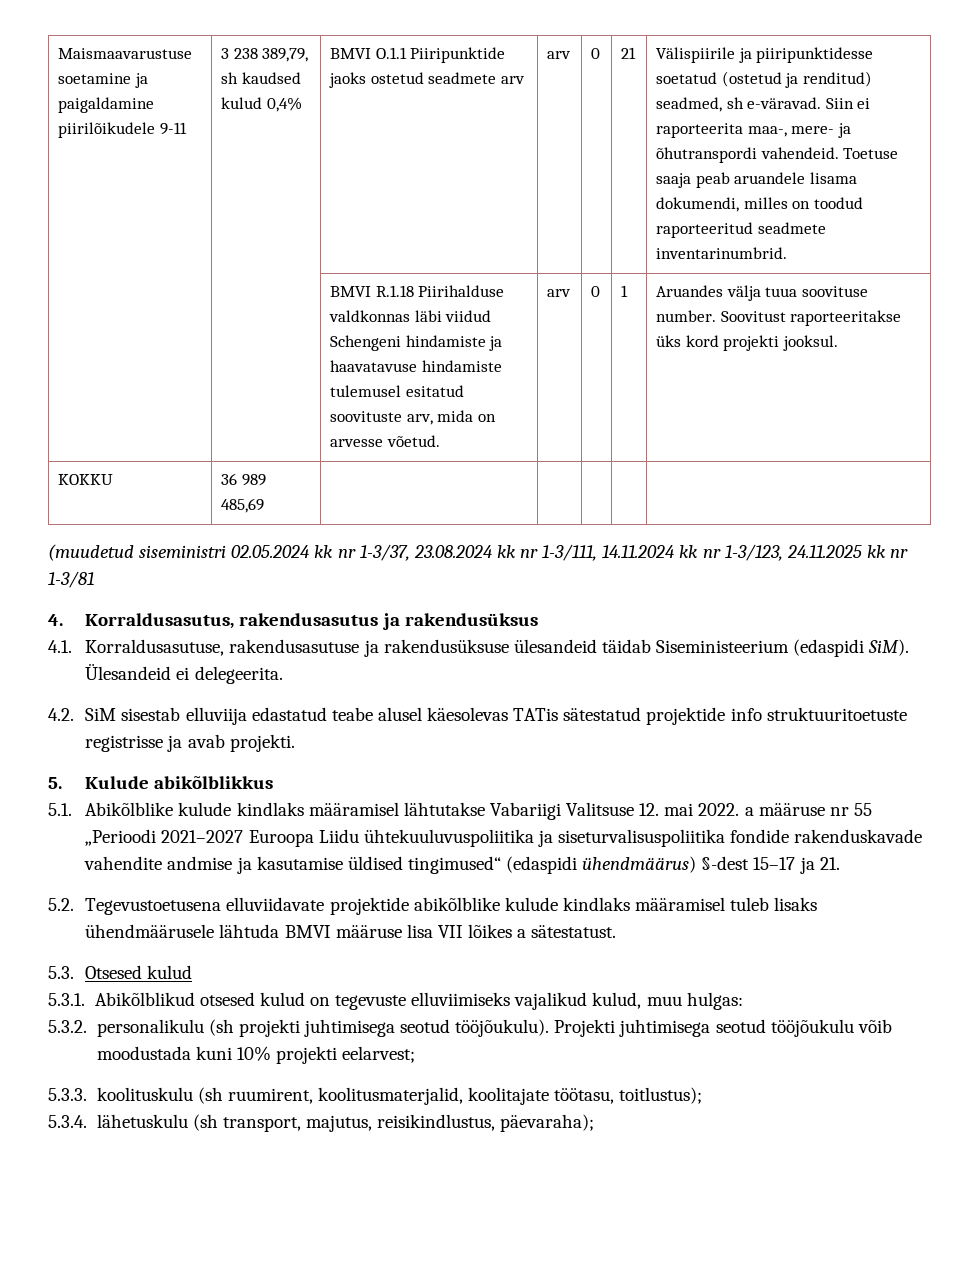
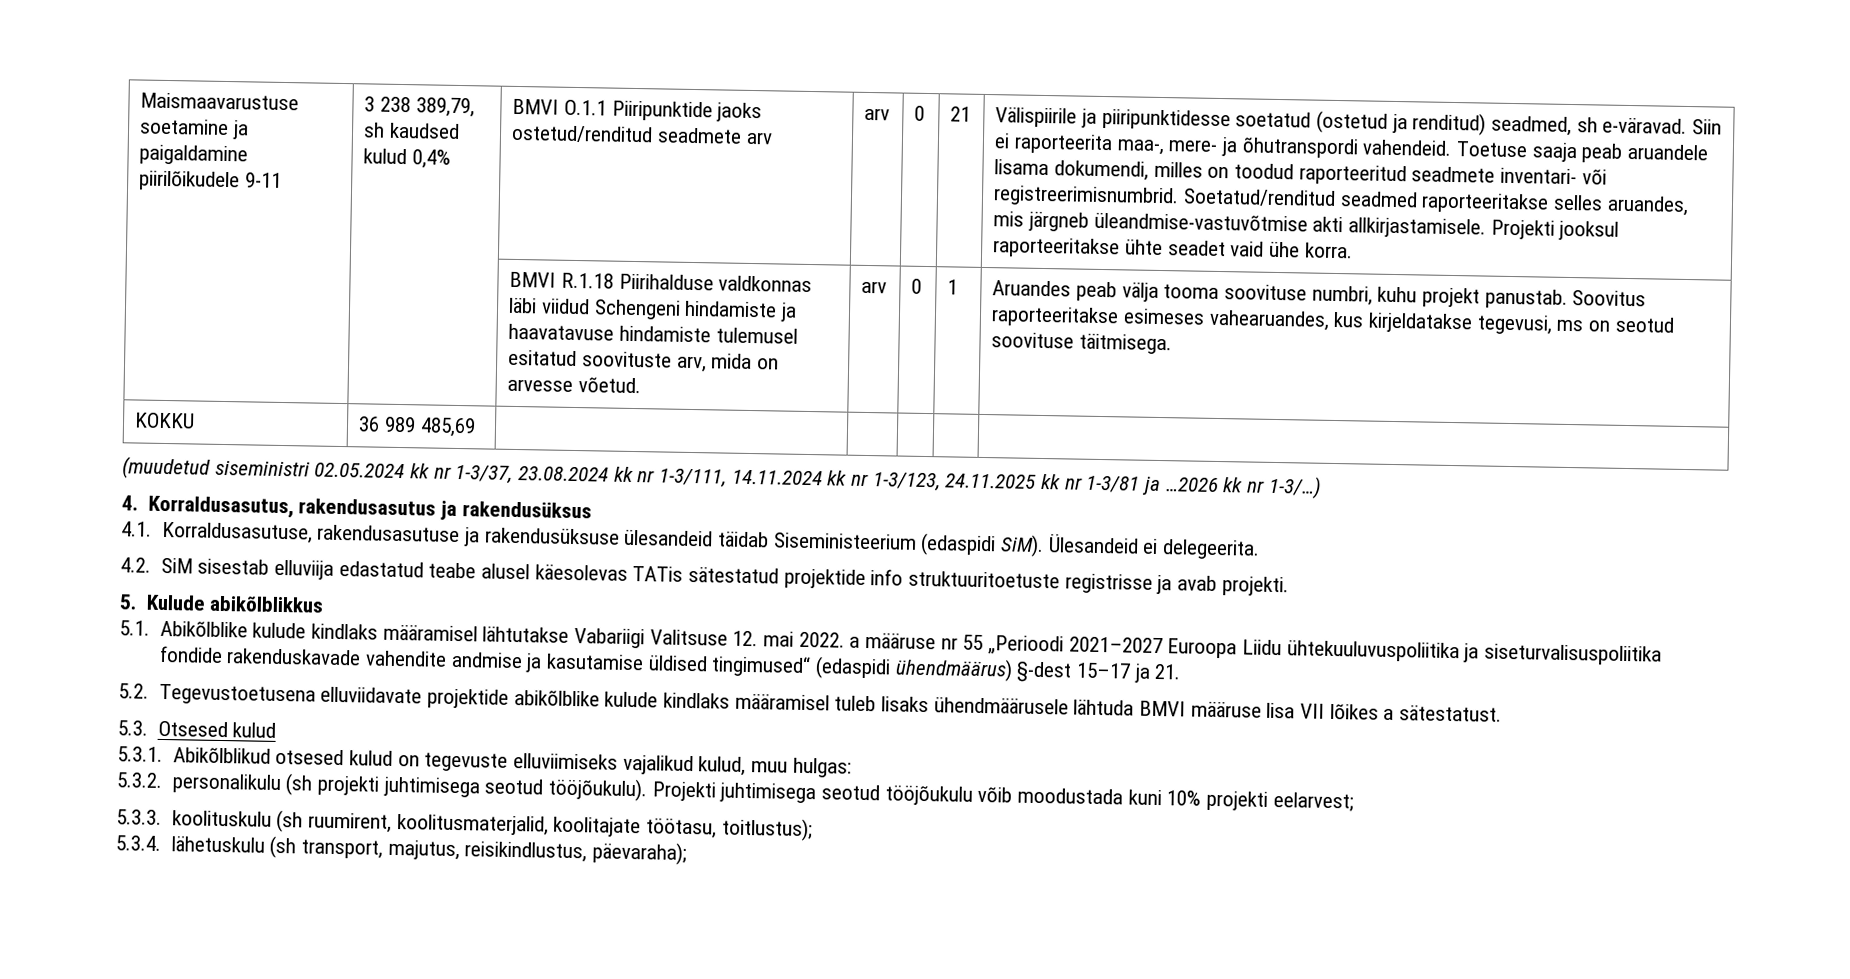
[370,72,424,84] ostetud -> [511,124,654,144] ostetud/renditud
[656,247,788,259] inventarinumbrid. -> [1499,167,1607,185] [993,185,1689,217] [993,211,1620,241] [993,237,1353,259] inventari- või registreerimisnumbrid. Soetatud/renditud seadmed raporteeritakse selles aruandes, mis järgneb üleandmise-vastuvõtmise akti allkirjastamisele. Projekti jooksul raporteeritakse ühte seadet vaid ühe korra.
[726,285,868,301] [656,310,902,326] [656,335,838,351] välja tuua soovituse number. Soovitust raporteeritakse üks kord projekti jooksul. -> [1075,281,1647,309] [991,306,1675,335] [991,332,1172,355] peab välja tooma soovituse numbri, kuhu projekt panustab. Soovitus raporteeritakse esimeses vahearuandes, kus kirjeldatakse tegevusi, ms on seotud soovituse täitmisega.
(94, 579) none -> [1141,475,1321,499] ja …2026 kk nr 1-3/…)

